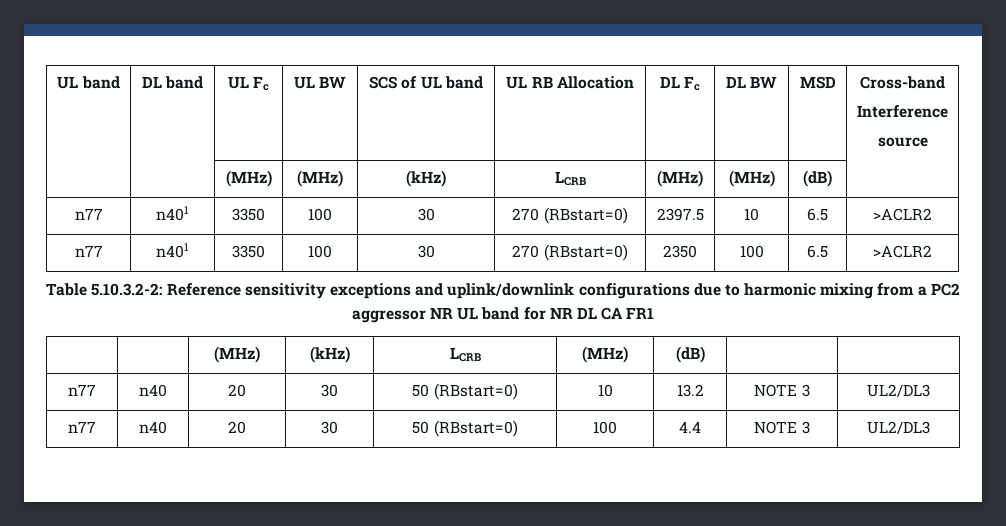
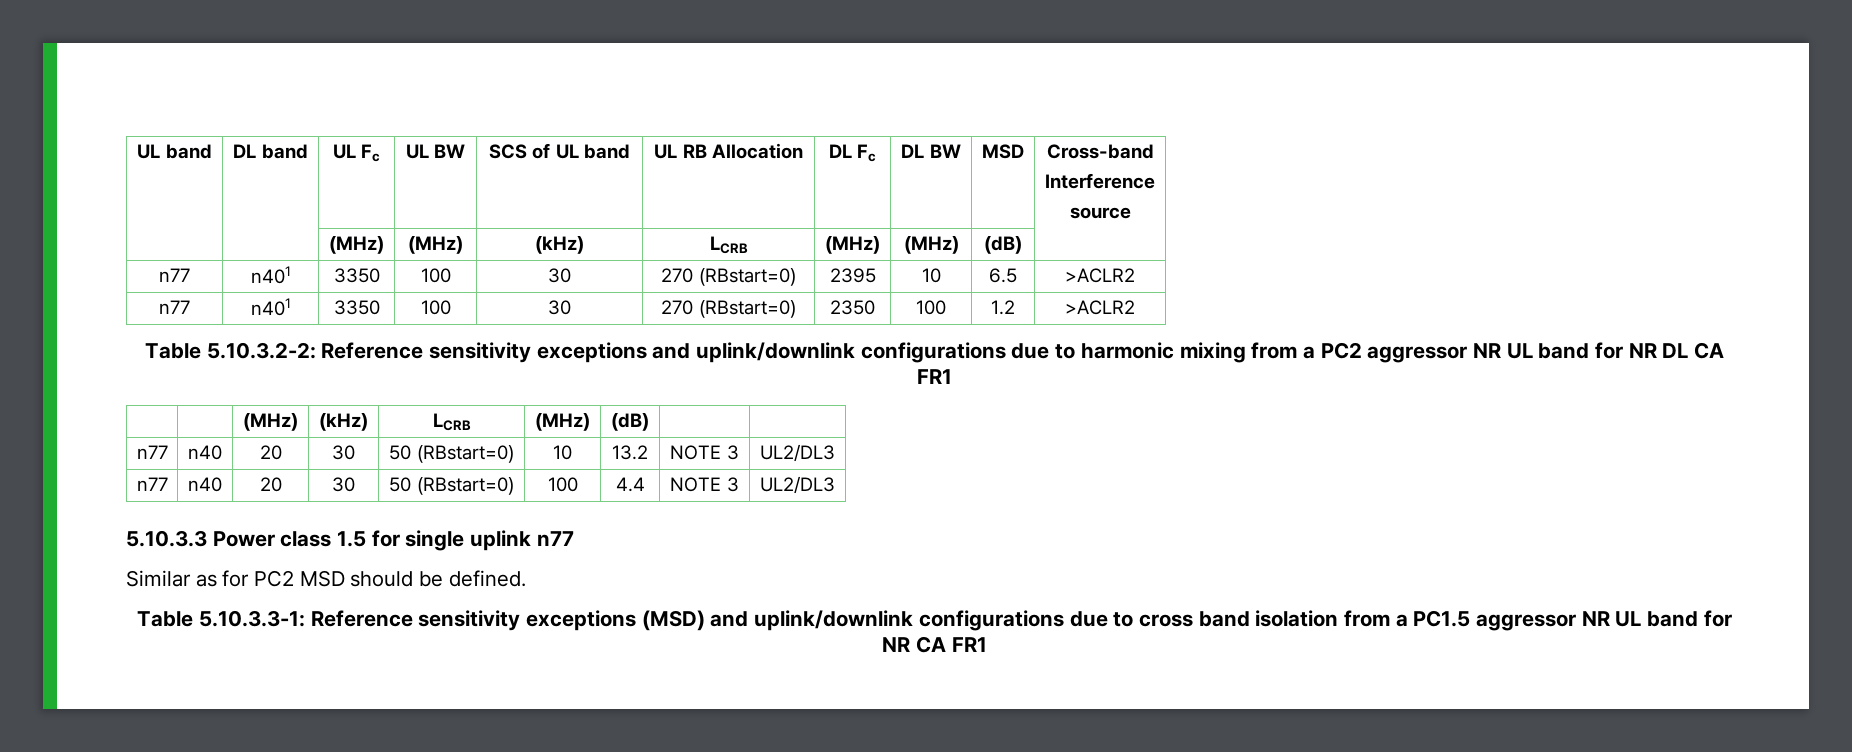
[656,208,704,221] 2397.5 -> [829,268,876,283] 2395
[807,245,828,258] 6.5 -> [991,300,1015,315] 1.2
(930, 427) none -> [126,530,574,551] [126,570,526,587] [137,610,1732,631] [882,636,987,653] // 5.10.3.3 Power class 1.5 for single uplink n77 // Similar as for PC2 MSD should be defined. // Table 5.10.3.3-1: Reference sensitivity exceptions (MSD) and uplink/downlink configurations due to cross band isolation from a PC1.5 aggressor NR UL band for NR CA FR1

